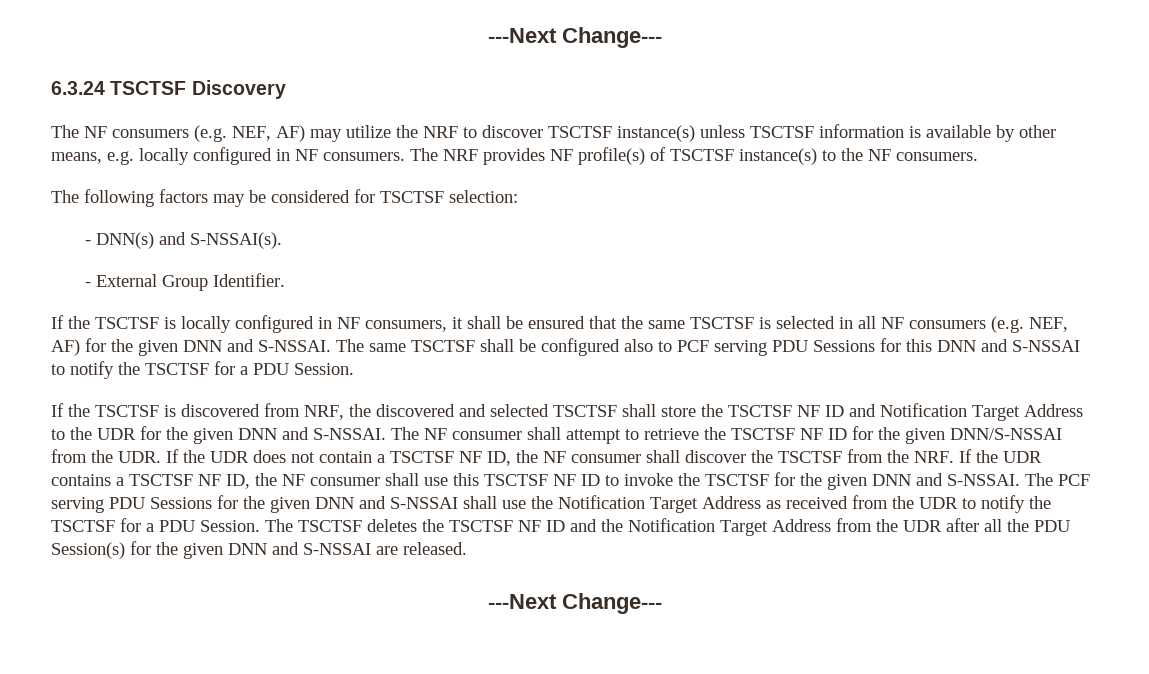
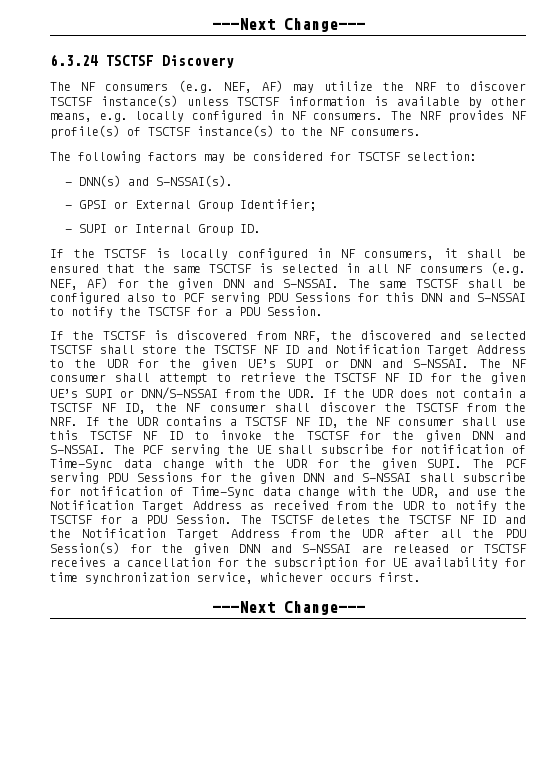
[95,273,285,291] External Group Identifier. -> [79,199,318,212] [65,224,262,236] GPSI or External Group Identifier; // - SUPI or Internal Group ID.
(233, 436) none -> [247,359,340,368] UE’s SUPI or
(945, 436) none -> [50,389,134,398] UE’s SUPI or
(104, 505) none -> [227,444,526,454] [50,458,527,470] [50,472,99,484] the UE shall subscribe for notification of Time-Sync data change with the UDR for the given SUPI. The PCF serving
(497, 502) none -> [462,472,526,482] [50,486,469,498] subscribe for notification of Time-Sync data change with the UDR, and
[403,542,467,555] released. -> [393,544,527,553] [50,557,526,570] [50,572,421,584] released or TSCTSF receives a cancellation for the subscription for UE availability for time synchronization service, whichever occurs first.

